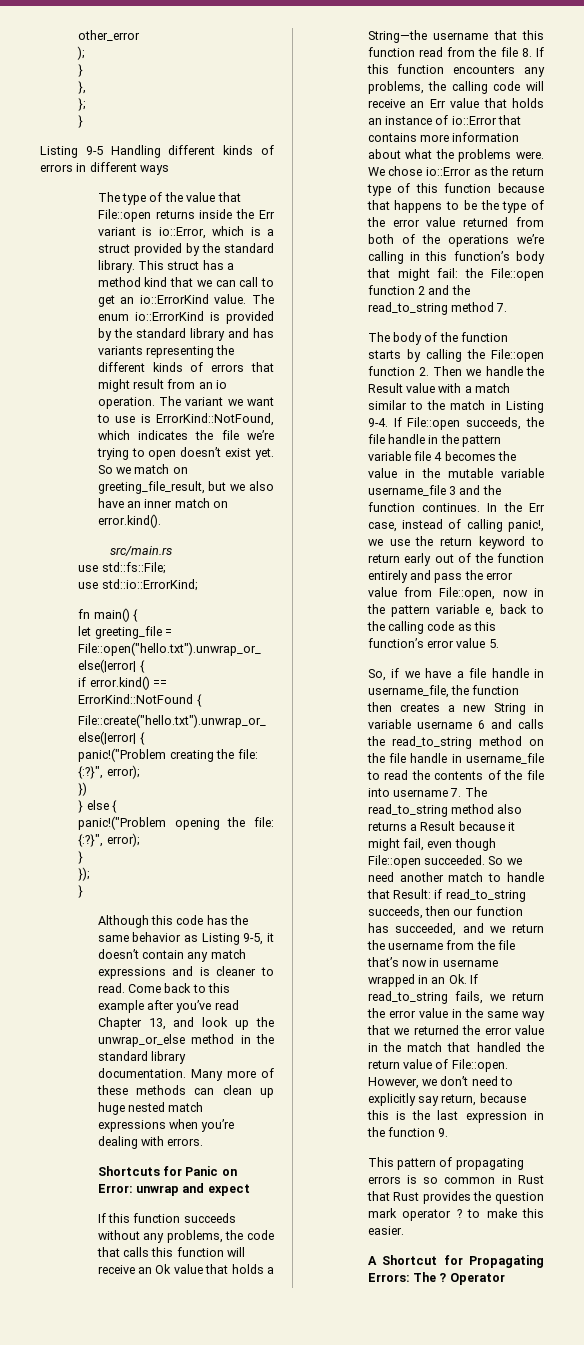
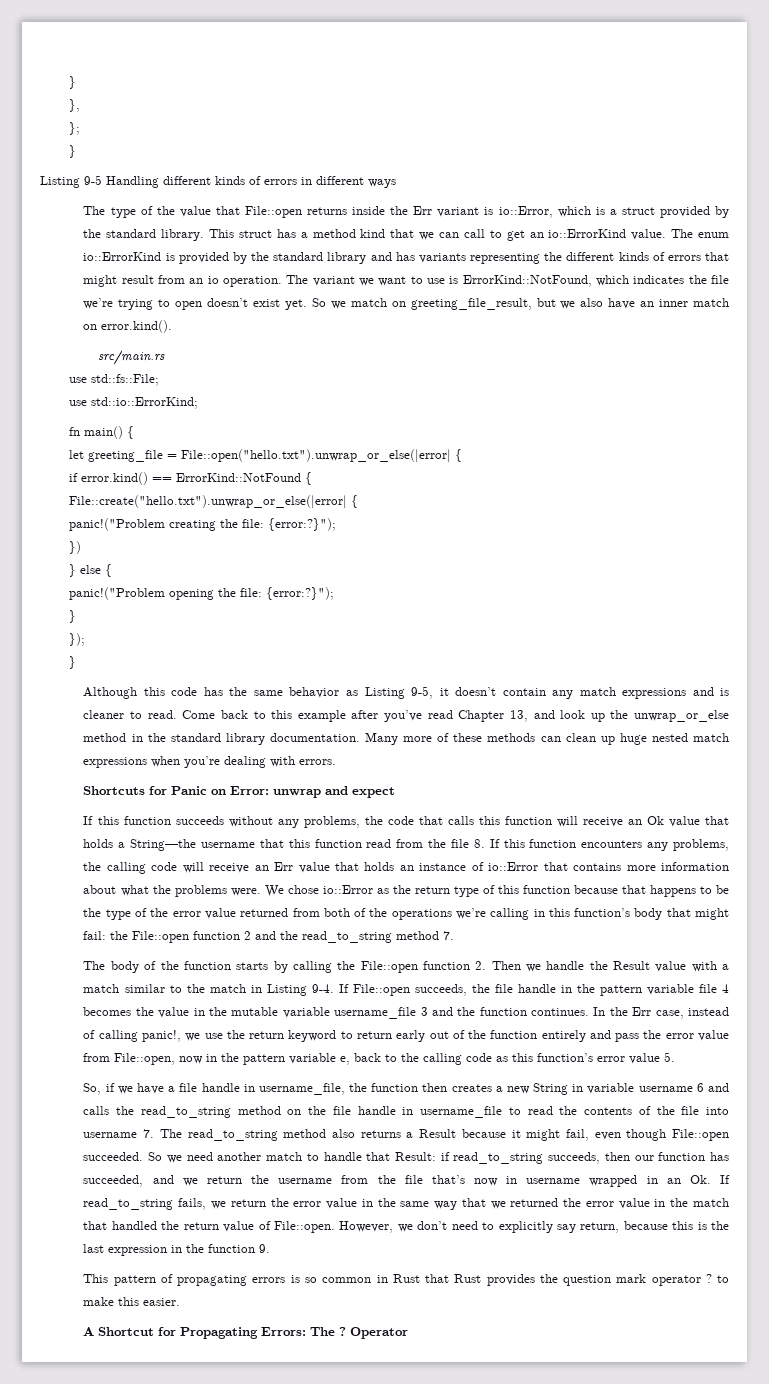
[78,30,141,41] [77,46,86,60] other_error // ); // -> (68, 82) none
[78,765,140,779] {:?}", error); -> [267,518,336,531] {error:?}");
[78,833,140,847] {:?}", error); -> [265,587,334,600] {error:?}");

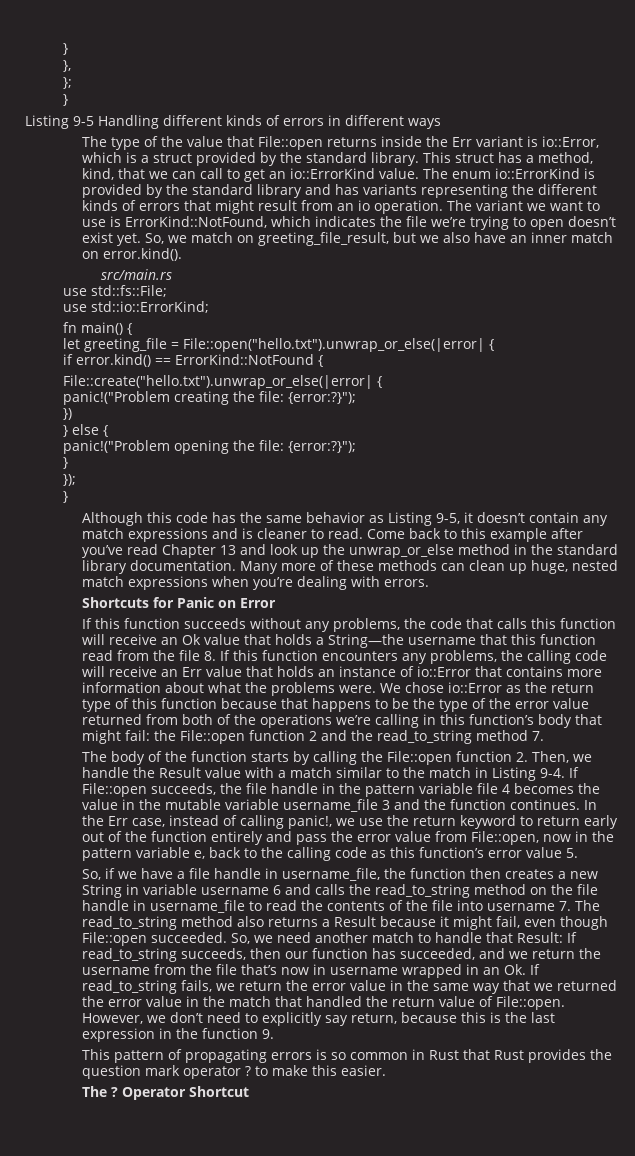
[312,229,386,238] method kind -> [537,152,593,164] [81,168,114,180] method, kind,
[311,298,326,307] So -> [144,233,164,244] So,
[509,710,528,722] 13, -> [219,545,236,555] 13
[619,733,647,745] huge -> [530,560,568,574] huge,
[230,786,396,798] Error: unwrap and expect -> [239,598,276,608] Error
[491,961,521,970] Then -> [531,751,569,763] Then,
[148,1152,163,1161] So -> [230,933,250,944] So,
[440,1152,450,1161] if -> [566,932,577,943] If
[83,1327,307,1339] A Shortcut for Propagating Errors: -> (386, 1070) none
(409, 1333) none -> [188,1086,249,1097] Shortcut

